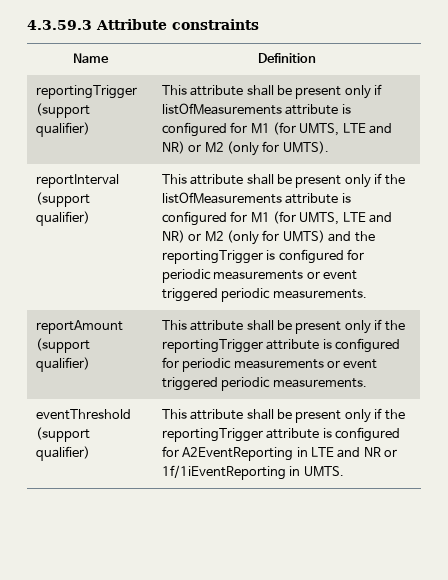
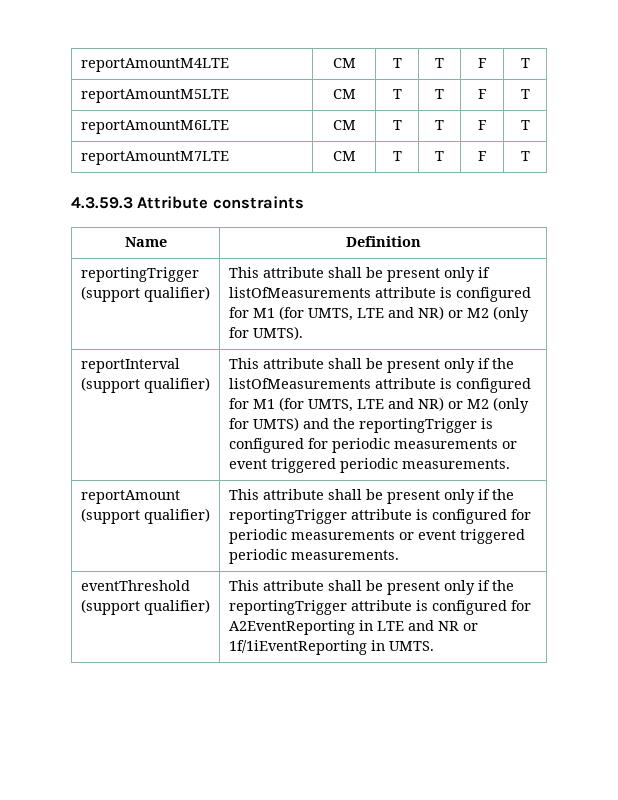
(27, 25) none -> [80,58,229,72] [332,58,356,68] [392,58,402,68] [435,58,444,68] [477,58,487,68] [520,58,530,68] [80,89,229,103] [332,89,356,99] [392,89,402,99] [435,89,444,99] [477,89,487,99] [520,89,530,99] [80,120,229,134] [332,120,356,130] [392,120,402,130] [435,120,444,130] [477,120,487,130] [520,120,530,130] [80,151,229,165] [332,151,356,161] [392,151,402,161] [435,151,444,161] [477,151,487,161] [520,151,530,161] reportAmountM4LTE | CM | T | T | F | T // reportAmountM5LTE | CM | T | T | F | T // reportAmountM6LTE | CM | T | T | F | T // reportAmountM7LTE | CM | T | T | F | T //

